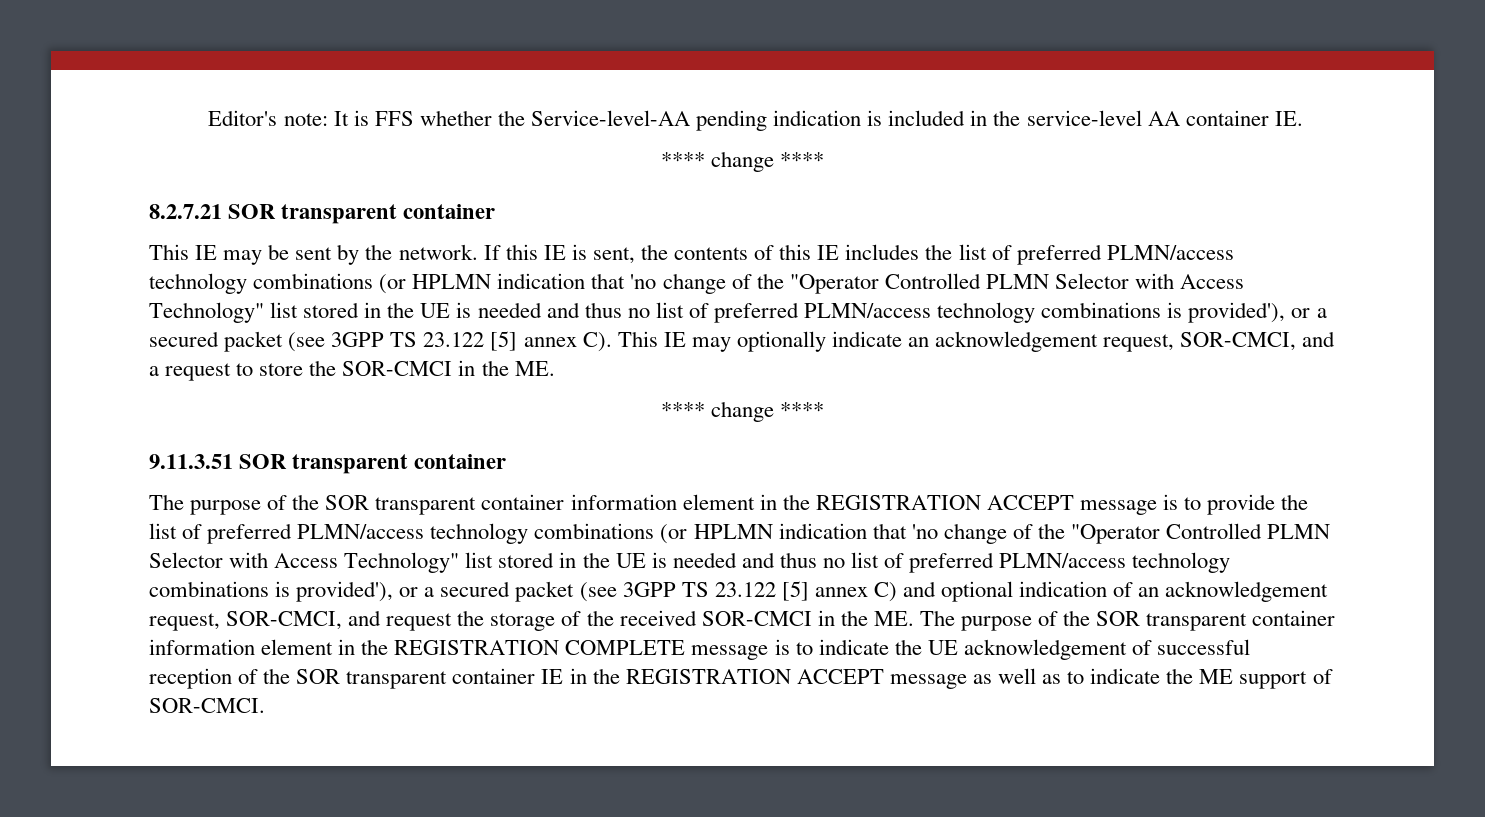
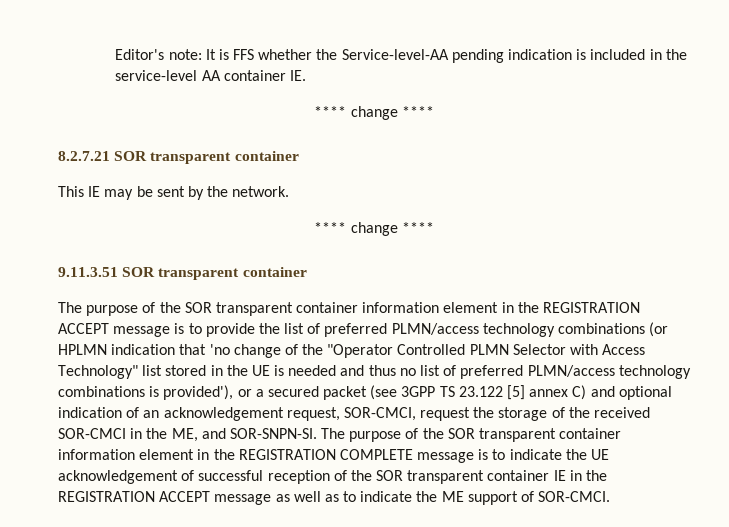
[483,244,1234,265] [149,273,1245,294] [149,302,1327,323] [149,331,1336,352] [149,360,555,381] If this IE is sent, the contents of this IE includes the list of preferred PLMN/access technology combinations (or HPLMN indication that 'no change of the "Operator Controlled PLMN Selector with Access Technology" list stored in the UE is needed and thus no list of preferred PLMN/access technology combinations is provided'), or a secured packet (see 3GPP TS 23.122 [5] annex C). This IE may optionally indicate an acknowledgement request, SOR-CMCI, and a request to store the SOR-CMCI in the ME. -> (290, 191) none
[348,610,382,626] and -> (416, 414) none
[873,611,914,626] ME. -> [171,428,317,442] ME, and SOR-SNPN-SI.

